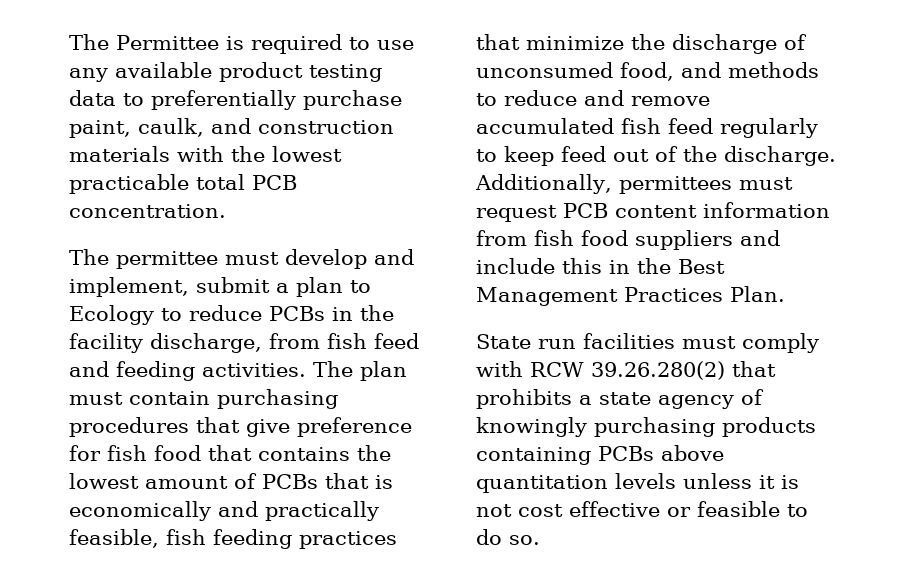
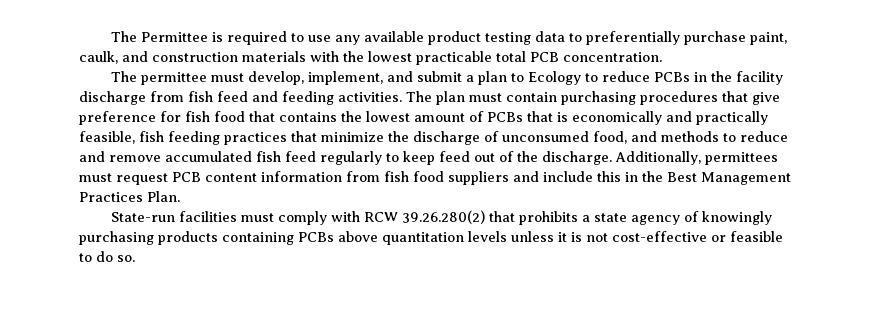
[285,249,414,269] [69,277,189,297] develop and implement, -> [247,71,413,85] develop, implement, and
[150,333,262,353] discharge, -> [79,91,146,105] discharge
[476,334,576,349] State run -> [110,212,175,222] State-run
[518,501,660,517] cost effective -> [612,231,707,242] cost-effective

